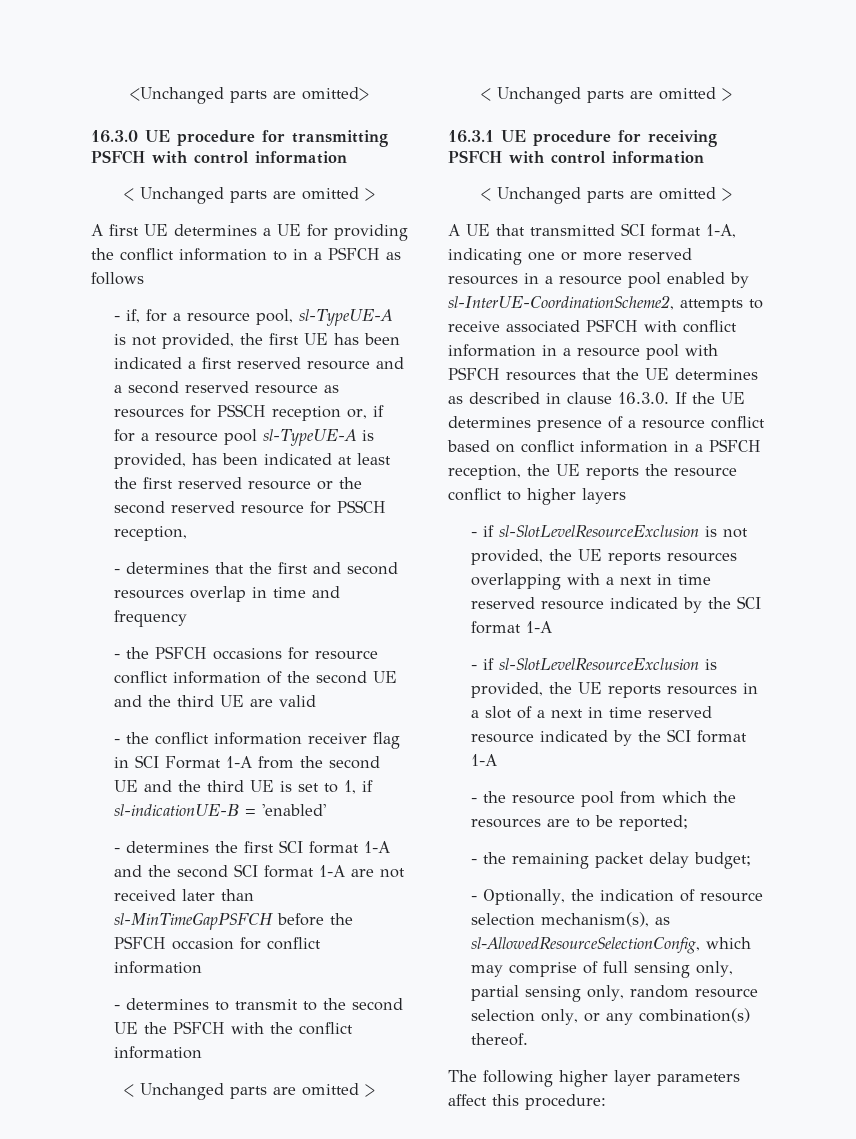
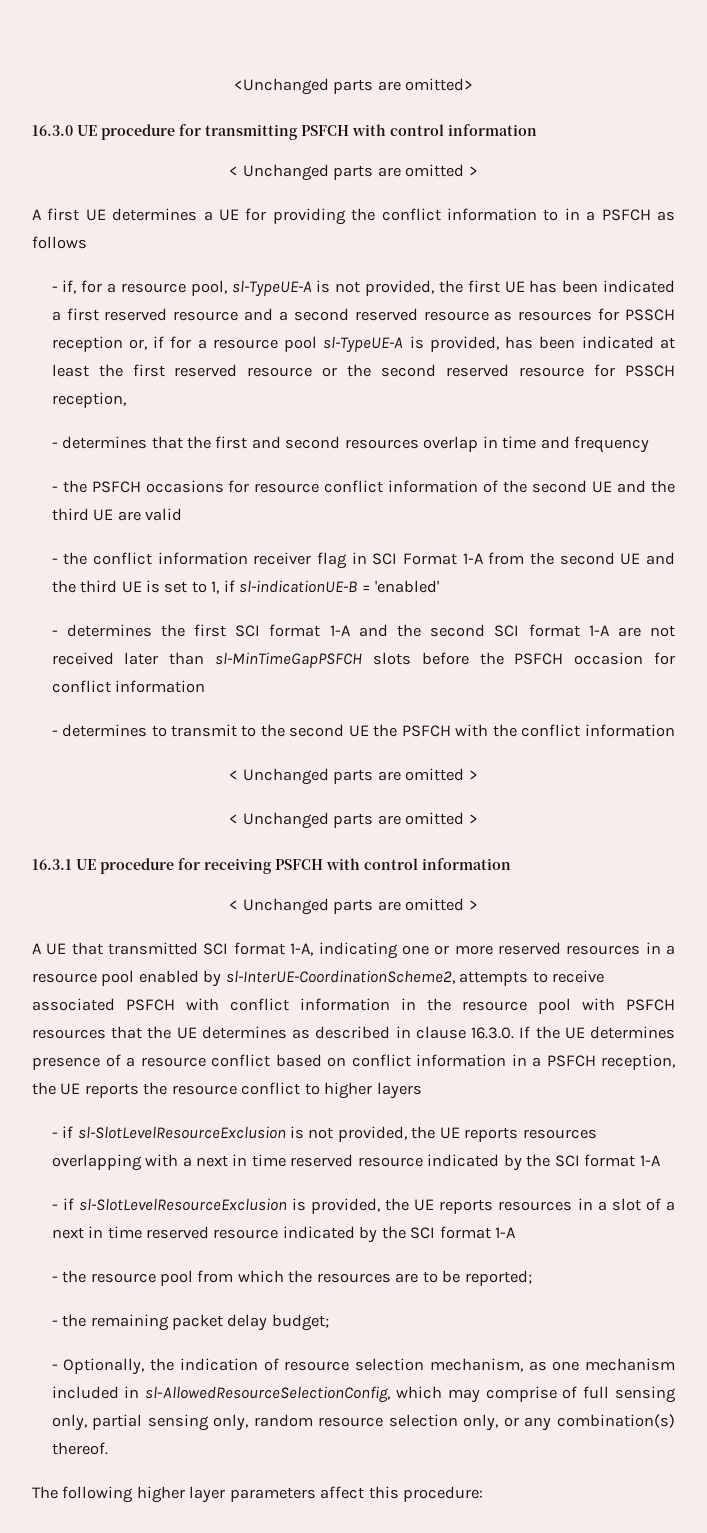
(274, 921) none -> [372,652,411,665] slots
[563,348,571,356] a -> [427,998,451,1011] the
[541,912,671,927] mechanism(s), as -> [429,1358,675,1372] [51,1386,140,1399] mechanism, as one mechanism included in

